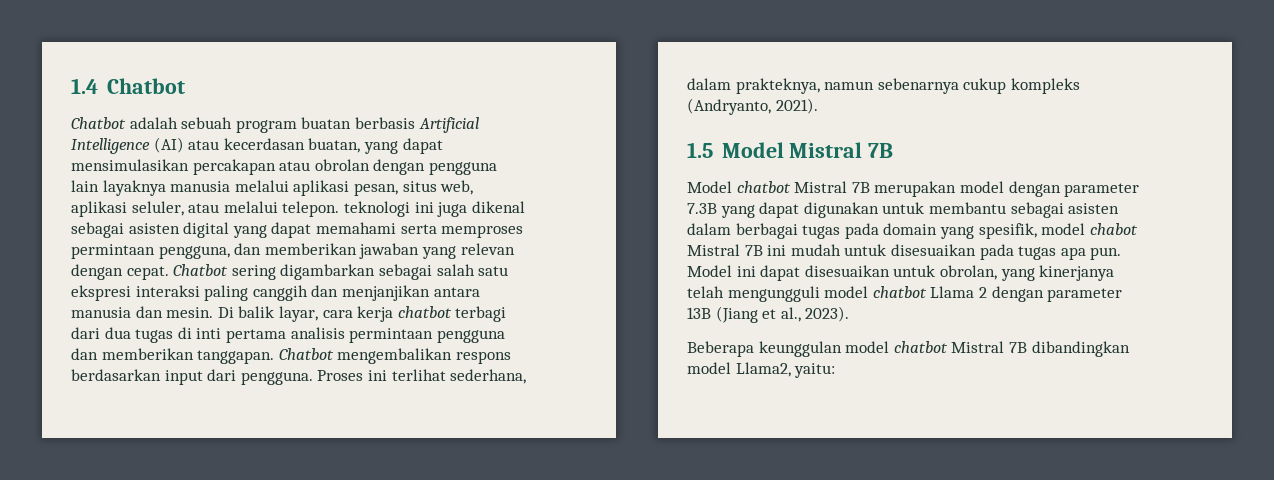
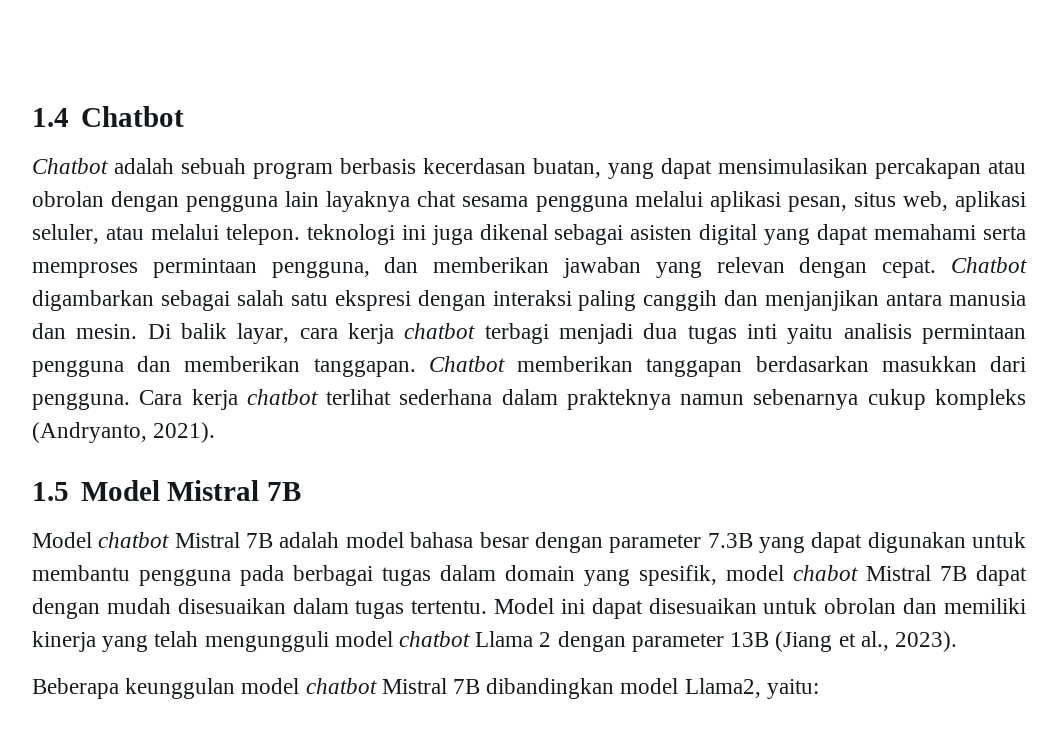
[301,117,479,133] [71,137,220,154] buatan berbasis Artificial Intelligence (AI) atau -> [340,158,416,174] berbasis
[170,181,231,192] manusia -> [417,191,628,212] chat sesama pengguna
[231,265,276,280] sering -> (1027, 265) none
(131, 293) none -> [417,290,486,311] dengan
[71,327,100,339] dari -> [558,323,633,344] menjadi
[177,327,286,343] di inti pertama -> [747,324,834,344] inti yaitu
[337,348,511,364] [71,369,527,385] [687,78,820,94] mengembalikan respons berdasarkan input dari pengguna. Proses ini terlihat sederhana, dalam prakteknya, -> [517,356,1026,377] [32,389,671,410] memberikan tanggapan berdasarkan masukkan dari pengguna. Cara kerja chatbot terlihat sederhana dalam prakteknya
[874,181,1004,197] merupakan model -> [279,532,529,548] adalah model bahasa besar
[1010,202,1120,218] [687,223,731,235] sebagai asisten dalam -> [139,565,284,586] pengguna pada
[844,223,879,239] pada -> [440,565,496,581] dalam
[767,244,1122,260] ini mudah untuk disesuaikan pada tugas apa pun. -> [976,565,1027,586] [32,598,488,619] dapat dengan mudah disesuaikan dalam tugas tertentu.
[939,265,1115,281] obrolan, yang kinerjanya -> [824,598,1026,614] [32,631,149,652] obrolan dan memiliki kinerja yang

